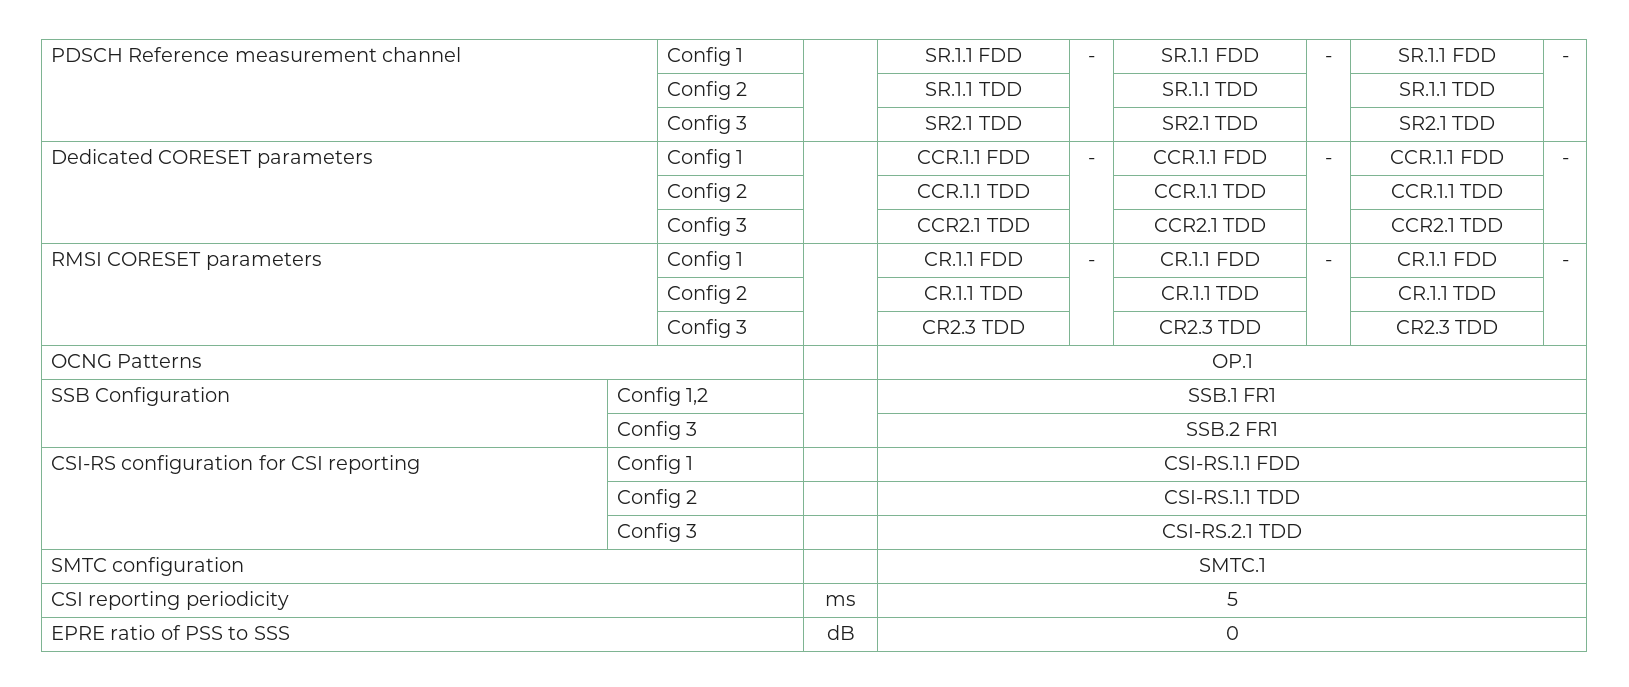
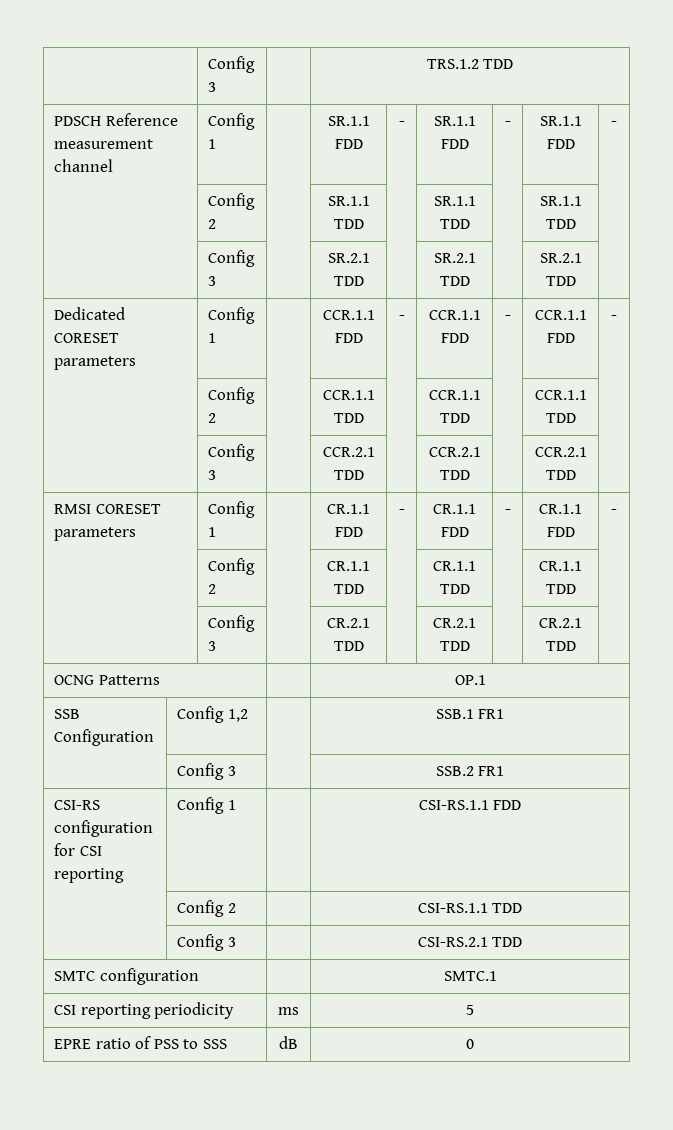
(51, 55) none -> [208,56,256,73] [208,82,217,92] [426,59,514,69] | Config 3 | | TRS.1.2 TDD //
[925,116,1022,130] [1161,116,1259,130] [1398,116,1447,130] SR2.1 TDD | | SR2.1 TDD | | SR2.1 -> [327,253,370,263] [333,276,364,286] [433,253,476,263] [439,276,470,286] [539,253,582,263] SR.2.1 TDD | | SR.2.1 TDD | | SR.2.1
[917,218,1030,232] [1153,218,1267,232] [1390,218,1455,232] CCR2.1 TDD | | CCR2.1 TDD | | CCR2.1 -> [322,447,375,457] [333,470,364,480] [428,447,481,457] [439,470,470,480] [534,447,587,457] CCR.2.1 TDD | | CCR.2.1 TDD | | CCR.2.1
[922,320,1025,334] [1158,320,1262,334] [1395,320,1450,334] CR2.3 TDD | | CR2.3 TDD | | CR2.3 -> [327,618,370,628] [333,641,364,651] [433,618,476,628] [439,641,470,651] [539,618,582,628] CR.2.1 TDD | | CR.2.1 TDD | | CR.2.1

